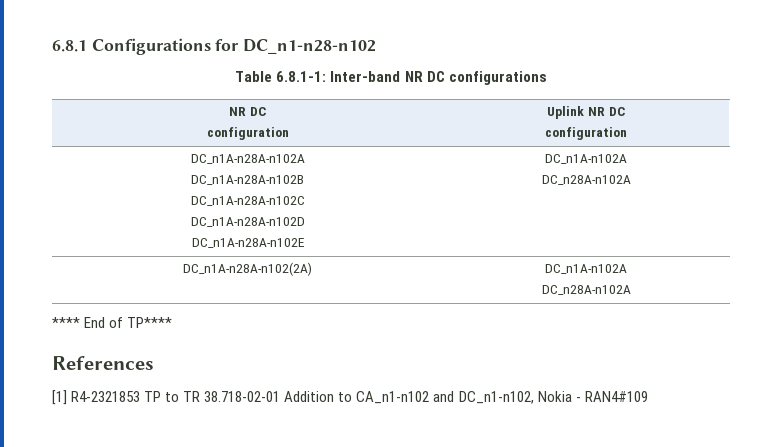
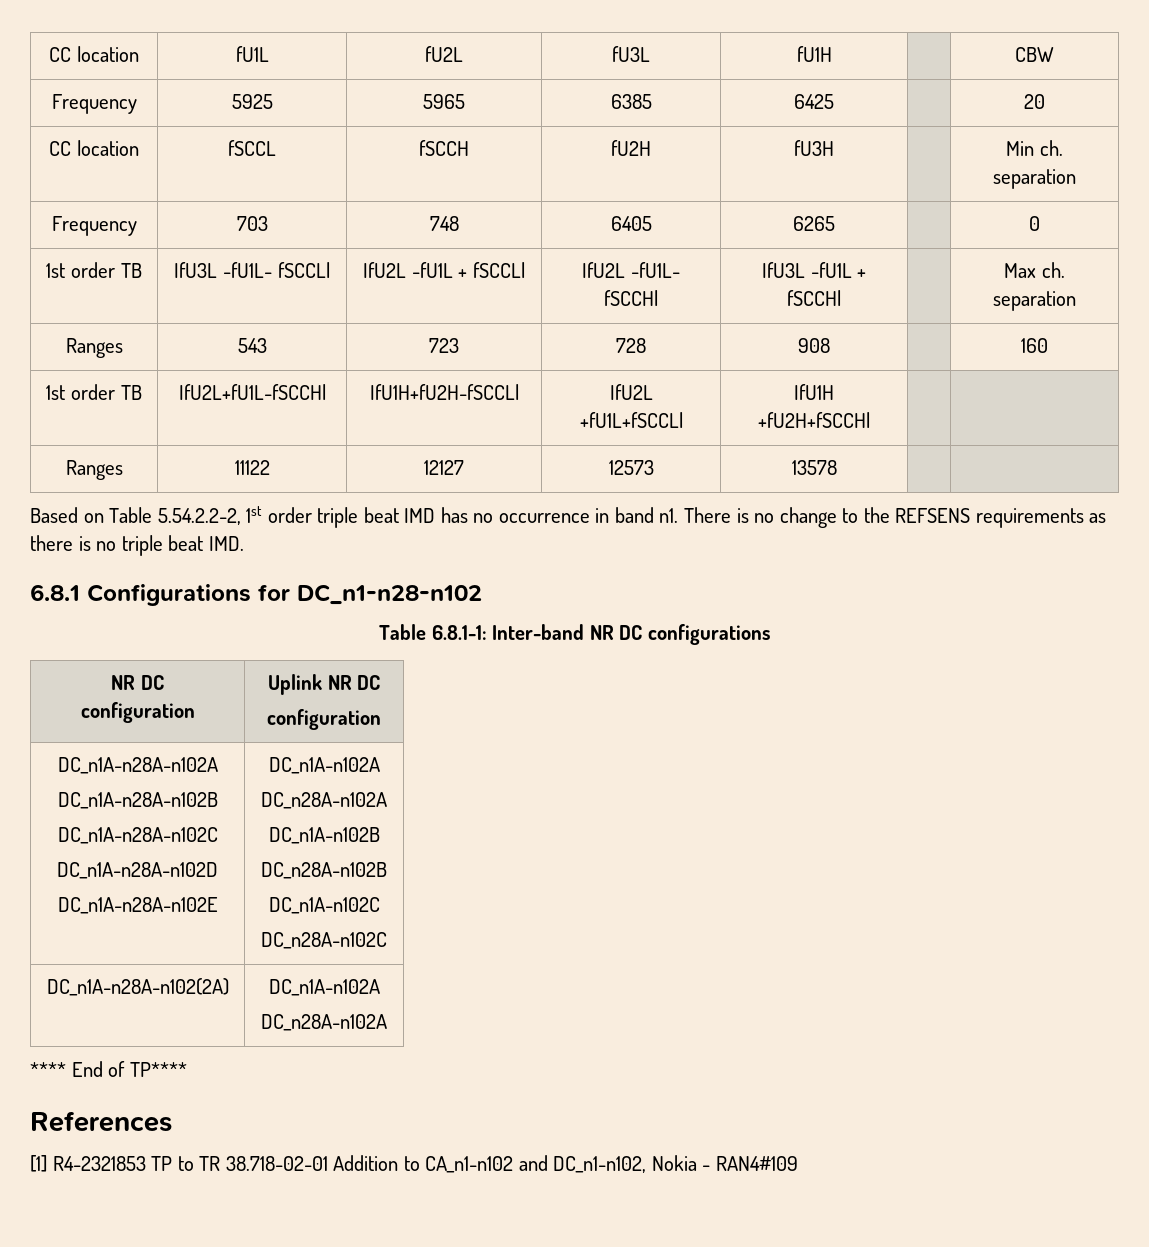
(52, 46) none -> [49,46,139,62] [235,46,269,62] [425,46,463,62] [612,46,650,62] [796,46,832,62] [1015,47,1054,62] [51,94,137,114] [231,94,273,109] [423,94,465,109] [610,94,652,109] [794,94,834,109] [1024,94,1045,109] [49,140,139,156] [228,140,276,156] [419,140,469,156] [611,140,651,156] [794,140,834,156] [1006,140,1063,156] [993,169,1076,189] [51,216,137,236] [236,216,268,231] [429,216,459,231] [610,216,652,231] [793,216,835,231] [1029,216,1040,231] [46,262,142,278] [174,262,330,278] [363,262,525,278] [582,262,680,278] [604,290,658,306] [761,262,867,278] [787,290,841,306] [1004,262,1065,278] [993,291,1076,311] [65,338,123,358] [237,338,267,353] [429,338,459,353] [616,338,646,353] [798,338,830,353] [1021,338,1048,353] [46,384,142,400] [178,384,326,400] [369,384,519,400] [609,384,653,400] [579,412,683,428] [794,384,834,400] [758,412,870,428] [65,460,123,480] [234,460,270,475] [424,460,464,475] [608,460,654,475] [791,460,837,475] [30,506,1107,528] [30,535,244,556] CC location | fU1L | fU2L | fU3L | fU1H | | CBW // Frequency | 5925 | 5965 | 6385 | 6425 | | 20 // CC location | fSCCL | fSCCH | fU2H | fU3H | | Min ch. separation // Frequency | 703 | 748 | 6405 | 6265 | | 0 // 1st order TB | IfU3L -fU1L- fSCCL| | IfU2L -fU1L + fSCCL| | IfU2L -fU1L- fSCCH| | IfU3L -fU1L + fSCCH| | | Max ch. separation // Ranges | 543 | 723 | 728 | 908 | | 160 // 1st order TB | IfU2L+fU1L-fSCCH| | IfU1H+fU2H-fSCCL| | IfU2L +fU1L+fSCCL| | IfU1H +fU2H+fSCCH| | | // Ranges | 11122 | 12127 | 12573 | 13578 | | // Based on Table 5.54.2.2-2, 1st order triple beat IMD has no occurrence in band n1. There is no change to the REFSENS requirements as there is no triple beat IMD. //
(631, 180) none -> [268,827,380,844] [261,862,387,879] [268,897,380,914] [261,932,387,949] // DC_n1A-n102B // DC_n28A-n102B // DC_n1A-n102C // DC_n28A-n102C

